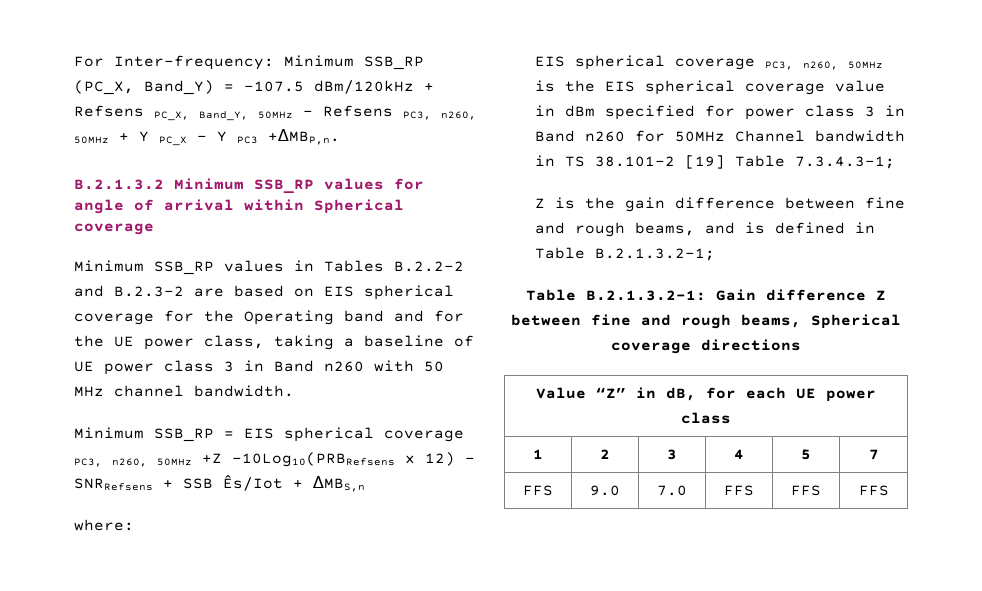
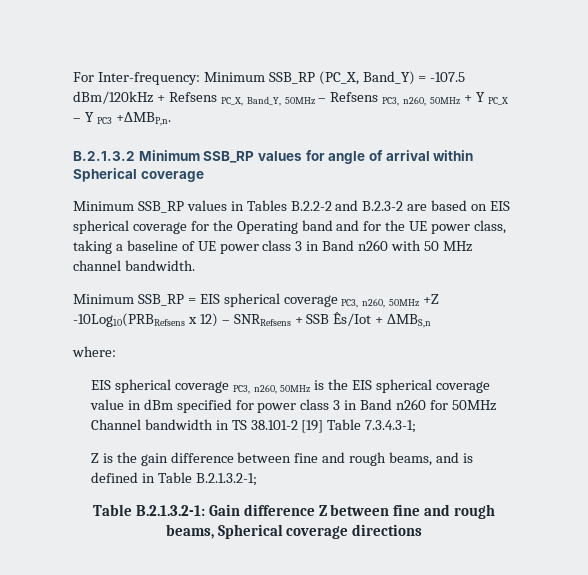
[536,387,876,402] [681,412,731,424] [533,449,543,459] [600,449,610,459] [667,449,677,460] [734,449,744,459] [801,449,811,460] [868,449,879,460] [523,485,553,496] [590,485,620,496] [657,485,687,496] [724,485,754,496] [791,485,821,496] [858,485,889,496] // Value “Z” in dB, for each UE power class // 1 | 2 | 3 | 4 | 5 | 7 // FFS | 9.0 | 7.0 | FFS | FFS | FFS -> (423, 530) none

